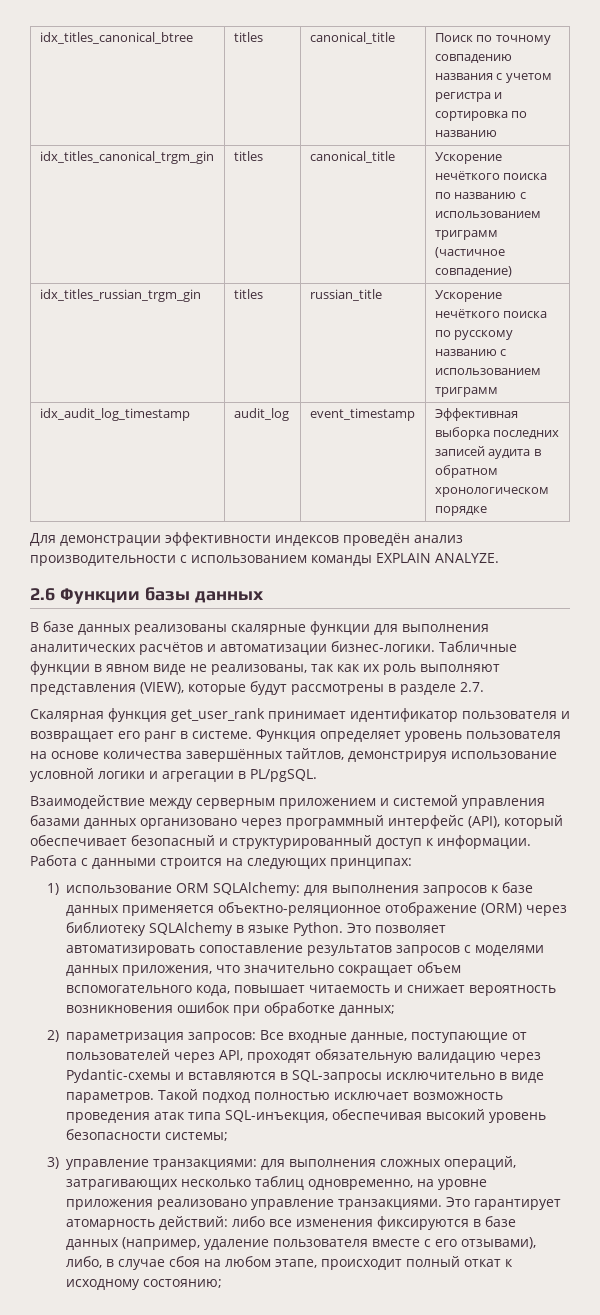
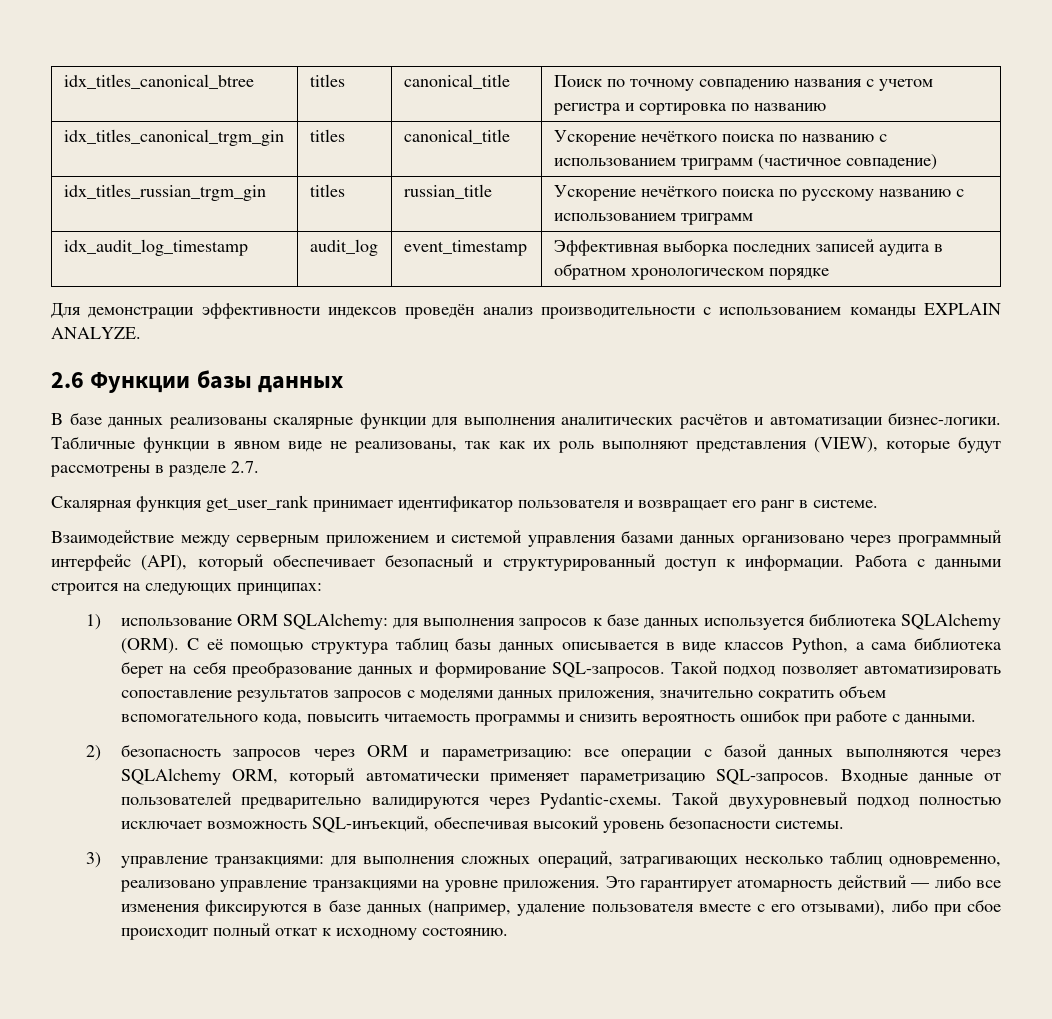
[256,729,561,742] [30,748,557,762] [30,768,317,782] Функция определяет уровень пользователя на основе количества завершённых тайтлов, демонстрируя использование условной логики и агрегации в PL/pgSQL. -> (878, 504) none
[121,902,567,916] [65,922,371,936] применяется объектно-реляционное отображение (ORM) через библиотеку SQLAlchemy в языке Python. Это -> [703,613,1002,630] [121,637,1002,654] [121,661,776,678] используется библиотека SQLAlchemy (ORM). С её помощью структура таблиц базы данных описывается в виде классов Python, а сама библиотека берет на себя преобразование данных и формирование SQL-запросов. Такой подход
[215,962,461,976] [65,985,556,996] [65,1002,395,1016] [46,1030,527,1043] [65,1049,541,1063] [65,1069,544,1083] [65,1089,503,1103] [65,1110,328,1123] что значительно сокращает объем вспомогательного кода, повышает читаемость и снижает вероятность возникновения ошибок при обработке данных; // 2) параметризация запросов: Все входные данные, поступающие от пользователей через API, проходят обязательную валидацию через Pydantic-схемы и вставляются в SQL-запросы исключительно в виде параметров. Такой подход полностью исключает возможность проведения атак типа SQL-инъекция, -> [660,685,887,702] [121,709,977,726] [86,744,1002,761] [121,768,1001,785] [121,792,1002,809] [121,816,430,833] значительно сократить объем вспомогательного кода, повысить читаемость программы и снизить вероятность ошибок при работе с данными. // 2) безопасность запросов через ORM и параметризацию: все операции с базой данных выполняются через SQLAlchemy ORM, который автоматически применяет параметризацию SQL-запросов. Входные данные от пользователей предварительно валидируются через Pydantic-схемы. Такой двухуровневый подход полностью исключает возможность SQL-инъекций,
[164,1132,228,1141] системы; -> [775,821,845,829] системы.
[416,1179,487,1190] [65,1199,442,1210] на уровне приложения реализовано управление транзакциями. -> [120,880,601,892] реализовано управление транзакциями на уровне приложения.
[158,1216,228,1230] действий: -> [837,875,930,891] действий —
[65,1256,317,1270] либо, в случае сбоя на любом этапе, -> [891,899,1001,916] либо при сбое
[142,1279,222,1288] состоянию; -> [422,928,509,936] состоянию.

